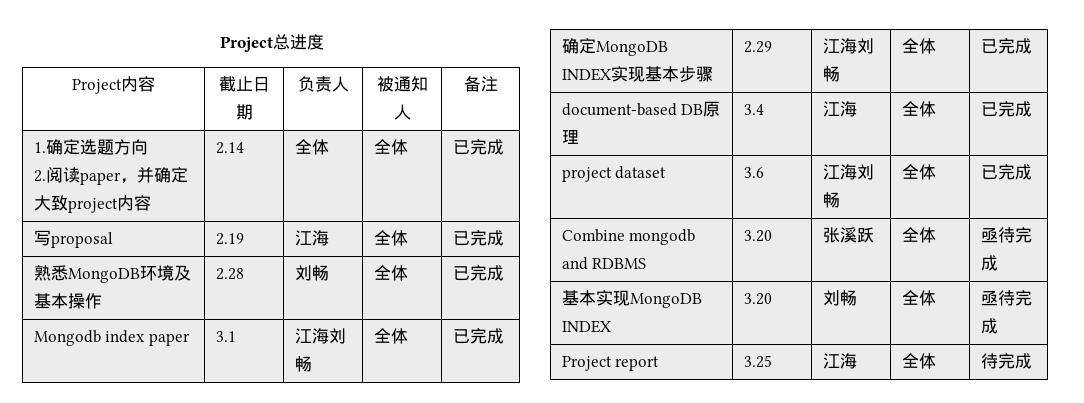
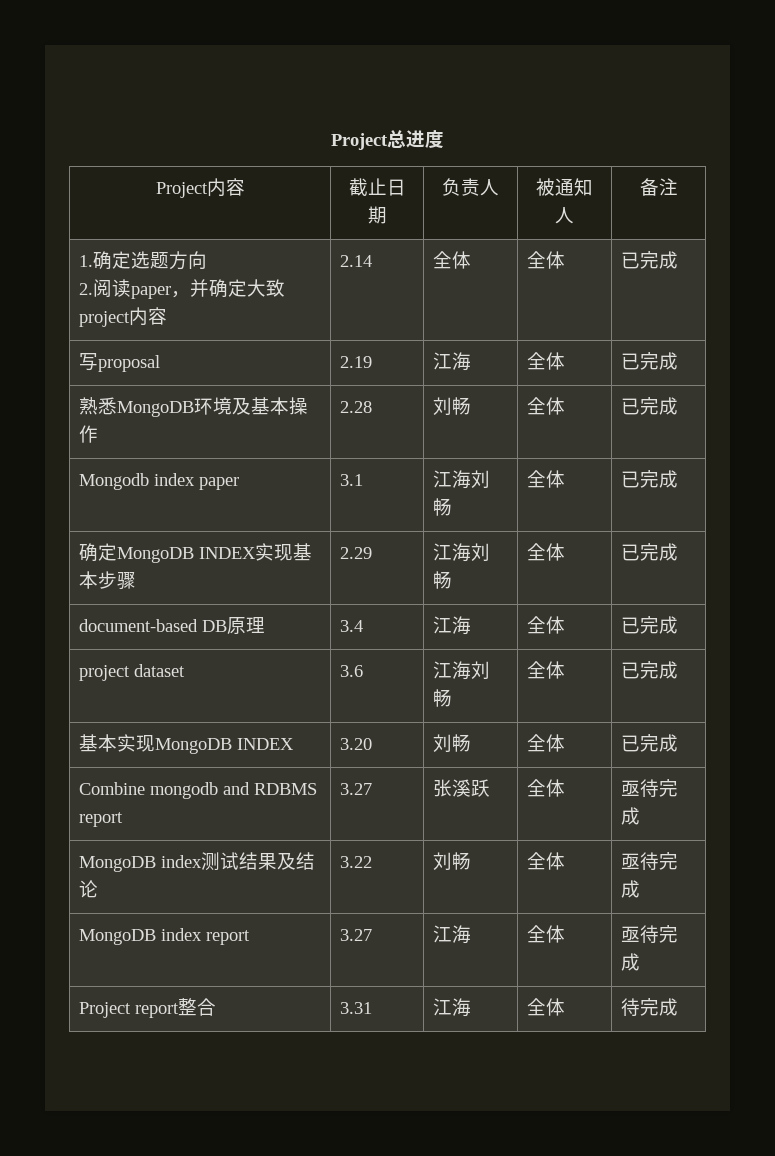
[561,229,696,245] [561,257,647,270] [743,230,772,242] [822,227,874,243] [901,227,936,243] [980,227,1032,243] [980,255,998,271] // Combine mongodb and RDBMS | 3.20 | 张溪跃 | 全体 | 亟待完成 -> (678, 670) none
(936, 298) none -> [620,734,678,752] [78,782,317,799] [78,812,123,827] [339,783,372,795] [432,779,490,797] [526,779,565,797] [620,779,678,798] [620,807,640,825] [78,852,315,872] [78,880,98,898] [339,856,372,868] [432,852,471,870] [526,852,565,870] [620,852,678,871] [620,880,640,898] [78,928,250,945] [339,929,372,941] [432,925,471,944] [526,925,565,943] | 已完成 // Combine mongodb and RDBMS report | 3.27 | 张溪跃 | 全体 | 亟待完成 // MongoDB index测试结果及结论 | 3.22 | 刘畅 | 全体 | 亟待完成 // MongoDB index report | 3.27 | 江海 | 全体
[743,355,772,368] | 3.25 -> [177,998,216,1016] [339,1002,372,1014] 整合 | 3.31

